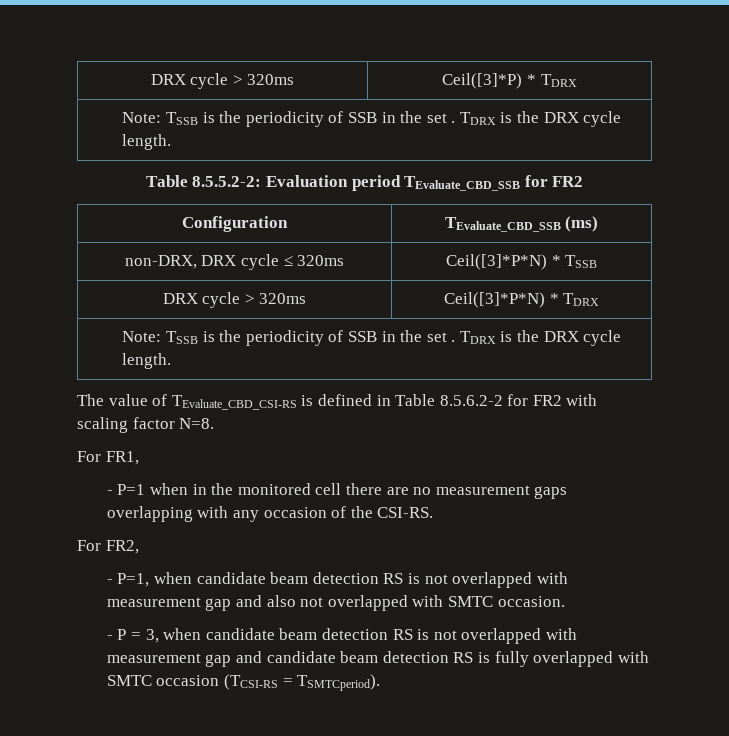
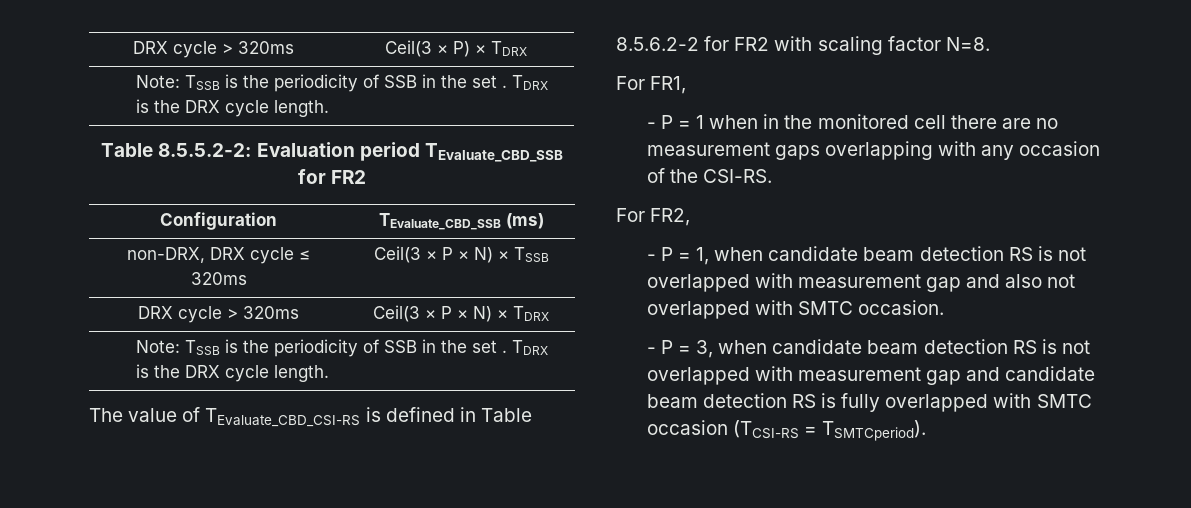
[150,73,295,89] [442,73,536,89] DRX cycle > 320ms | Ceil([3]*P) * -> [133,41,294,58] [384,40,486,57] DRX cycle > 320ms | Ceil(3 × P) ×
[445,254,561,270] Ceil([3]*P*N) * -> [373,246,509,263] Ceil(3 × P × N) ×
[443,292,559,308] Ceil([3]*P*N) * -> [373,305,508,322] Ceil(3 × P × N) ×
[117,484,146,495] P=1 -> [660,115,705,129] P = 1
[117,573,150,587] P=1, -> [660,247,710,265] P = 1,

